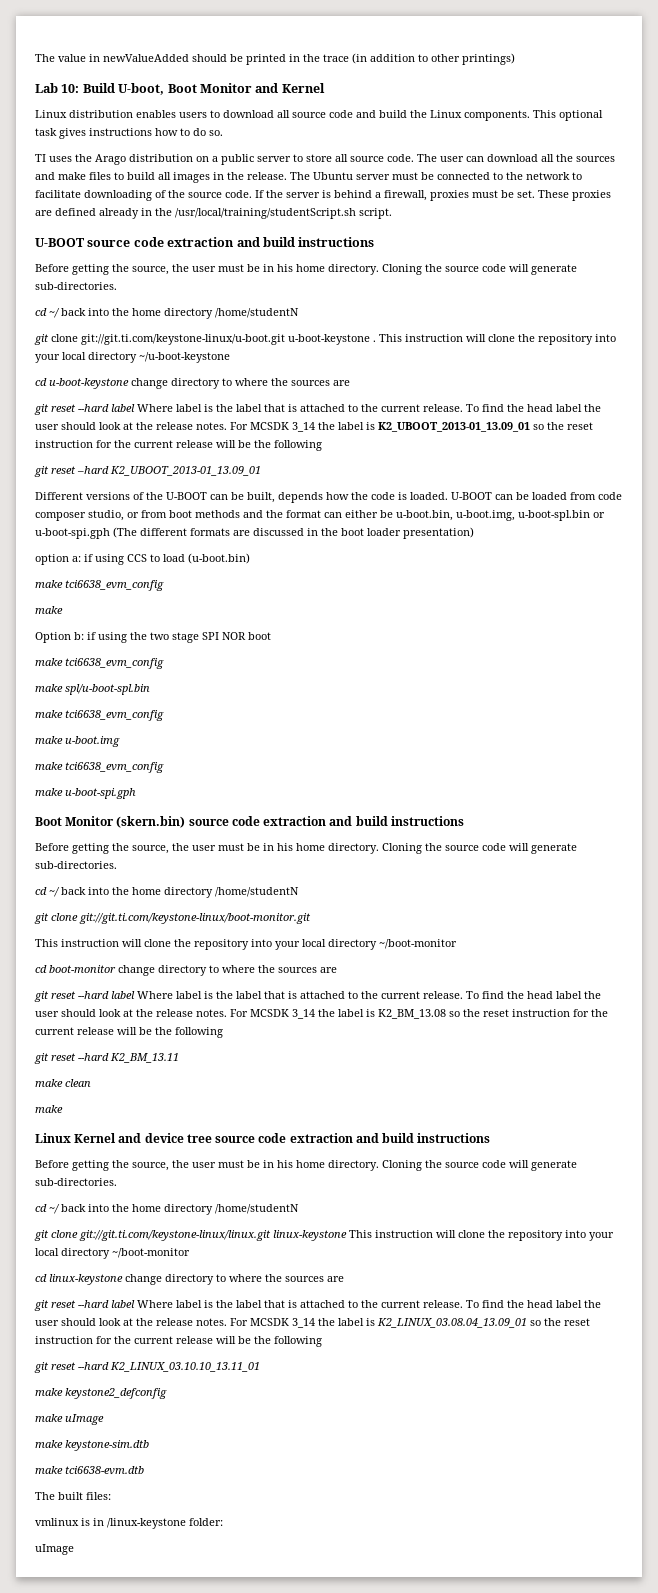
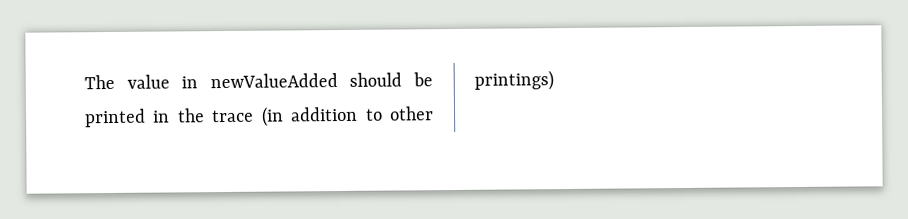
[35,83,325,95] [35,110,603,121] [35,128,223,139] [35,154,615,165] [35,172,582,183] [35,190,611,201] [35,208,392,219] [35,237,375,247] [35,264,577,275] [35,282,117,290] [35,308,299,319] [34,334,616,345] [35,352,230,363] [35,378,350,389] [34,404,601,415] [35,422,593,432] [35,440,322,451] [34,466,261,477] [35,492,622,503] [35,510,605,521] [35,527,474,539] [35,553,250,565] [35,580,164,591] [35,606,63,614] [35,632,271,643] [35,658,164,669] [35,684,150,695] [35,710,164,721] [35,736,120,747] [35,762,164,773] [35,788,136,799] [35,816,464,828] [35,843,577,854] [35,861,117,869] [35,887,299,898] [34,913,311,924] [35,939,457,950] [35,965,337,976] [34,991,601,1002] [35,1009,608,1019] [35,1027,223,1038] [34,1053,179,1064] [35,1079,91,1087] [35,1105,63,1113] [35,1133,491,1143] [35,1160,577,1171] [35,1178,117,1186] [35,1204,299,1215] [34,1230,614,1241] [35,1248,190,1259] [35,1274,344,1285] [34,1300,601,1311] [35,1318,590,1328] [35,1336,322,1347] [34,1362,260,1373] [35,1388,167,1399] [35,1414,104,1425] [35,1440,149,1451] [35,1466,144,1475] [35,1492,111,1500] [35,1518,223,1529] [35,1544,74,1555] // Lab 10: Build U-boot, Boot Monitor and Kernel // Linux distribution enables users to download all source code and build the Linux components. This optional task gives instructions how to do so. // TI uses the Arago distribution on a public server to store all source code. The user can download all the sources and make files to build all images in the release. The Ubuntu server must be connected to the network to facilitate downloading of the source code. If the server is behind a firewall, proxies must be set. These proxies are defined already in the /usr/local/training/studentScript.sh script. // U-BOOT source code extraction and build instructions // Before getting the source, the user must be in his home directory. Cloning the source code will generate sub-directories. // cd ~/ back into the home directory /home/studentN // git clone git://git.ti.com/keystone-linux/u-boot.git u-boot-keystone . This instruction will clone the repository into your local directory ~/u-boot-keystone // cd u-boot-keystone change directory to where the sources are // git reset --hard label Where label is the label that is attached to the current release. To find the head label the user should look at the release notes. For MCSDK 3_14 the label is K2_UBOOT_2013-01_13.09_01 so the reset instruction for the current release will be the following // git reset –hard K2_UBOOT_2013-01_13.09_01 // Different versions of the U-BOOT can be built, depends how the code is loaded. U-BOOT can be loaded from code composer studio, or from boot methods and the format can either be u-boot.bin, u-boot.img, u-boot-spl.bin or u-boot-spi.gph (The different formats are discussed in the boot loader presentation) // option a: if using CCS to load (u-boot.bin) // make tci6638_evm_config // make // Option b: if using the two stage SPI NOR boot // make tci6638_evm_config // make spl/u-boot-spl.bin // make tci6638_evm_config // make u-boot.img // make tci6638_evm_config // make u-boot-spi.gph // Boot Monitor (skern.bin) source code extraction and build instructions // Before getting the source, the user must be in his home directory. Cloning the source code will generate sub-directories. // cd ~/ back into the home directory /home/studentN // git clone git://git.ti.com/keystone-linux/boot-monitor.git // This instruction will clone the repository into your local directory ~/boot-monitor // cd boot-monitor change directory to where the sources are // git reset --hard label Where label is the label that is attached to the current release. To find the head label the user should look at the release notes. For MCSDK 3_14 the label is K2_BM_13.08 so the reset instruction for the current release will be the following // git reset --hard K2_BM_13.11 // make clean // make // Linux Kernel and device tree source code extraction and build instructions // Before getting the source, the user must be in his home directory. Cloning the source code will generate sub-directories. // cd ~/ back into the home directory /home/studentN // git clone git://git.ti.com/keystone-linux/linux.git linux-keystone This instruction will clone the repository into your local directory ~/boot-monitor // cd linux-keystone change directory to where the sources are // git reset --hard label Where label is the label that is attached to the current release. To find the head label the user should look at the release notes. For MCSDK 3_14 the label is K2_LINUX_03.08.04_13.09_01 so the reset instruction for the current release will be the following // git reset --hard K2_LINUX_03.10.10_13.11_01 // make keystone2_defconfig // make uImage // make keystone-sim.dtb // make tci6638-evm.dtb // The built files: // vmlinux is in /linux-keystone folder: // uImage -> (554, 80) none

